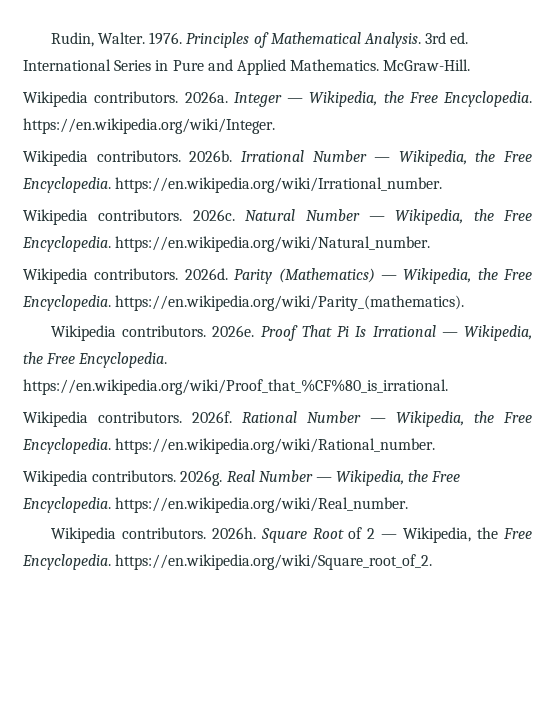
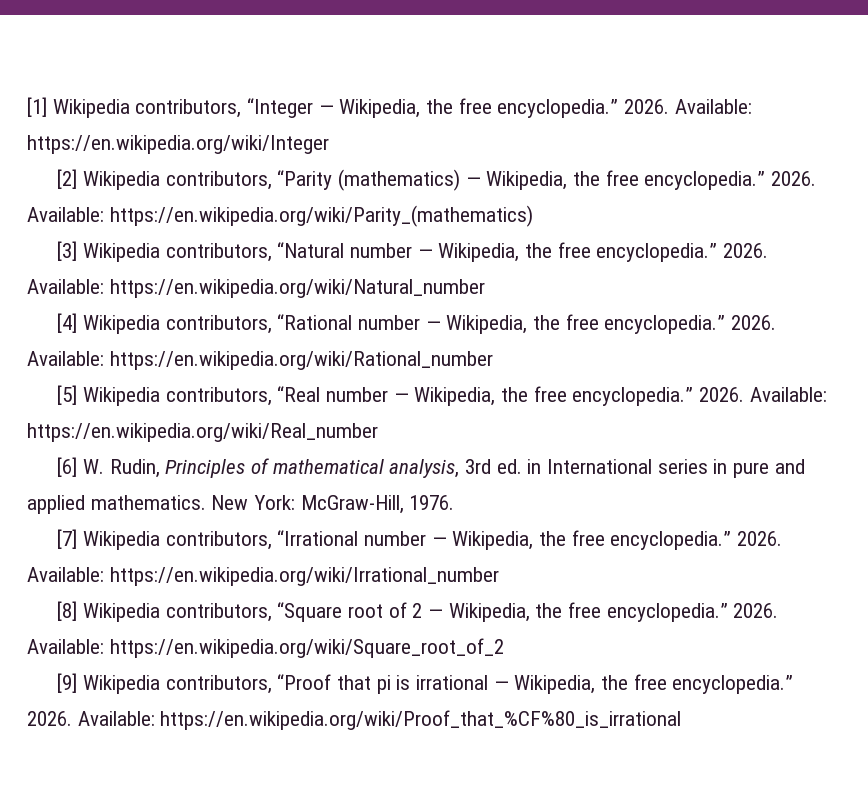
[50,32,469,48] [23,59,471,75] [23,91,532,107] [23,118,275,134] [23,150,532,166] [22,177,443,193] [23,209,532,225] [22,236,431,252] [23,268,532,284] [22,295,465,311] [50,325,532,341] [23,352,168,368] [23,379,448,395] [23,411,532,427] [22,438,436,454] [23,470,461,486] [22,497,409,513] [50,527,344,543] Rudin, Walter. 1976. Principles of Mathematical Analysis. 3rd ed. International Series in Pure and Applied Mathematics. McGraw-Hill. // Wikipedia contributors. 2026a. Integer — Wikipedia, the Free Encyclopedia. https://en.wikipedia.org/wiki/Integer. // Wikipedia contributors. 2026b. Irrational Number — Wikipedia, the Free Encyclopedia. https://en.wikipedia.org/wiki/Irrational_number. // Wikipedia contributors. 2026c. Natural Number — Wikipedia, the Free Encyclopedia. https://en.wikipedia.org/wiki/Natural_number. // Wikipedia contributors. 2026d. Parity (Mathematics) — Wikipedia, the Free Encyclopedia. https://en.wikipedia.org/wiki/Parity_(mathematics). // Wikipedia contributors. 2026e. Proof That Pi Is Irrational — Wikipedia, the Free Encyclopedia. https://en.wikipedia.org/wiki/Proof_that_%CF%80_is_irrational. // Wikipedia contributors. 2026f. Rational Number — Wikipedia, the Free Encyclopedia. https://en.wikipedia.org/wiki/Rational_number. // Wikipedia contributors. 2026g. Real Number — Wikipedia, the Free Encyclopedia. https://en.wikipedia.org/wiki/Real_number. // Wikipedia contributors. 2026h. Square Root -> [27,97,752,118] [27,135,329,154] [57,169,817,191] [27,205,533,227] [57,241,769,262] [27,279,485,298] [57,313,777,334] [27,351,493,370] [57,385,827,406] [27,423,378,442] [57,457,805,478] [27,495,455,514] [57,529,783,550] [27,567,499,586] [57,601,384,622] [1] Wikipedia contributors, “Integer — Wikipedia, the free encyclopedia.” 2026. Available: https://en.wikipedia.org/wiki/Integer // [2] Wikipedia contributors, “Parity (mathematics) — Wikipedia, the free encyclopedia.” 2026. Available: https://en.wikipedia.org/wiki/Parity_(mathematics) // [3] Wikipedia contributors, “Natural number — Wikipedia, the free encyclopedia.” 2026. Available: https://en.wikipedia.org/wiki/Natural_number // [4] Wikipedia contributors, “Rational number — Wikipedia, the free encyclopedia.” 2026. Available: https://en.wikipedia.org/wiki/Rational_number // [5] Wikipedia contributors, “Real number — Wikipedia, the free encyclopedia.” 2026. Available: https://en.wikipedia.org/wiki/Real_number // [6] W. Rudin, Principles of mathematical analysis, 3rd ed. in International series in pure and applied mathematics. New York: McGraw-Hill, 1976. // [7] Wikipedia contributors, “Irrational number — Wikipedia, the free encyclopedia.” 2026. Available: https://en.wikipedia.org/wiki/Irrational_number // [8] Wikipedia contributors, “Square root
[503,528,532,539] [22,554,433,570] Free Encyclopedia. https://en.wikipedia.org/wiki/Square_root_of_2. -> [568,602,779,622] [27,638,504,658] [57,673,794,694] [27,710,682,730] free encyclopedia.” 2026. Available: https://en.wikipedia.org/wiki/Square_root_of_2 // [9] Wikipedia contributors, “Proof that pi is irrational — Wikipedia, the free encyclopedia.” 2026. Available: https://en.wikipedia.org/wiki/Proof_that_%CF%80_is_irrational

